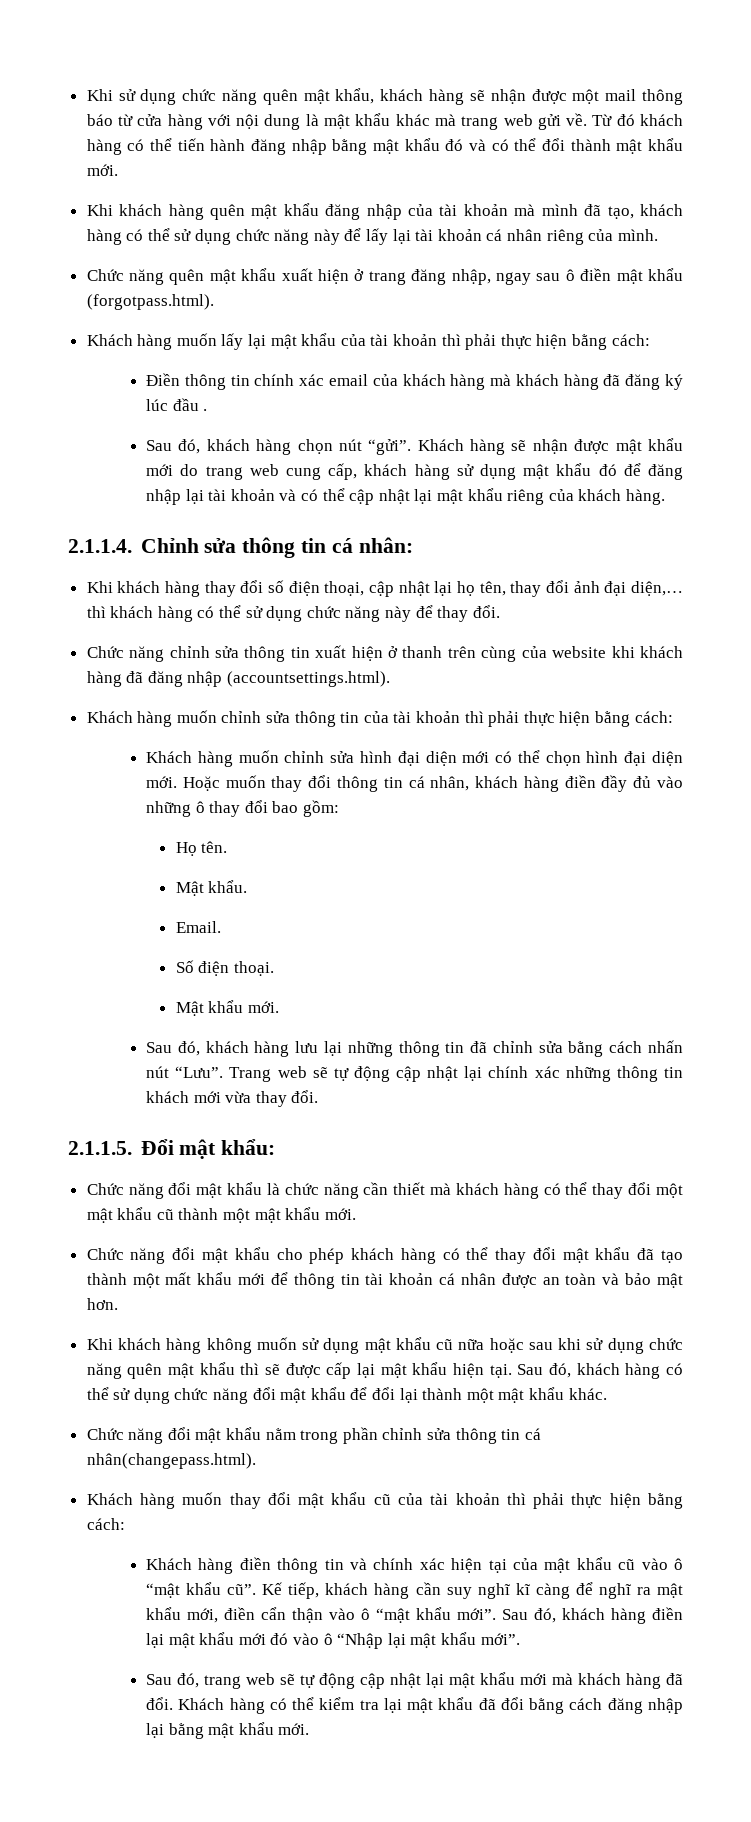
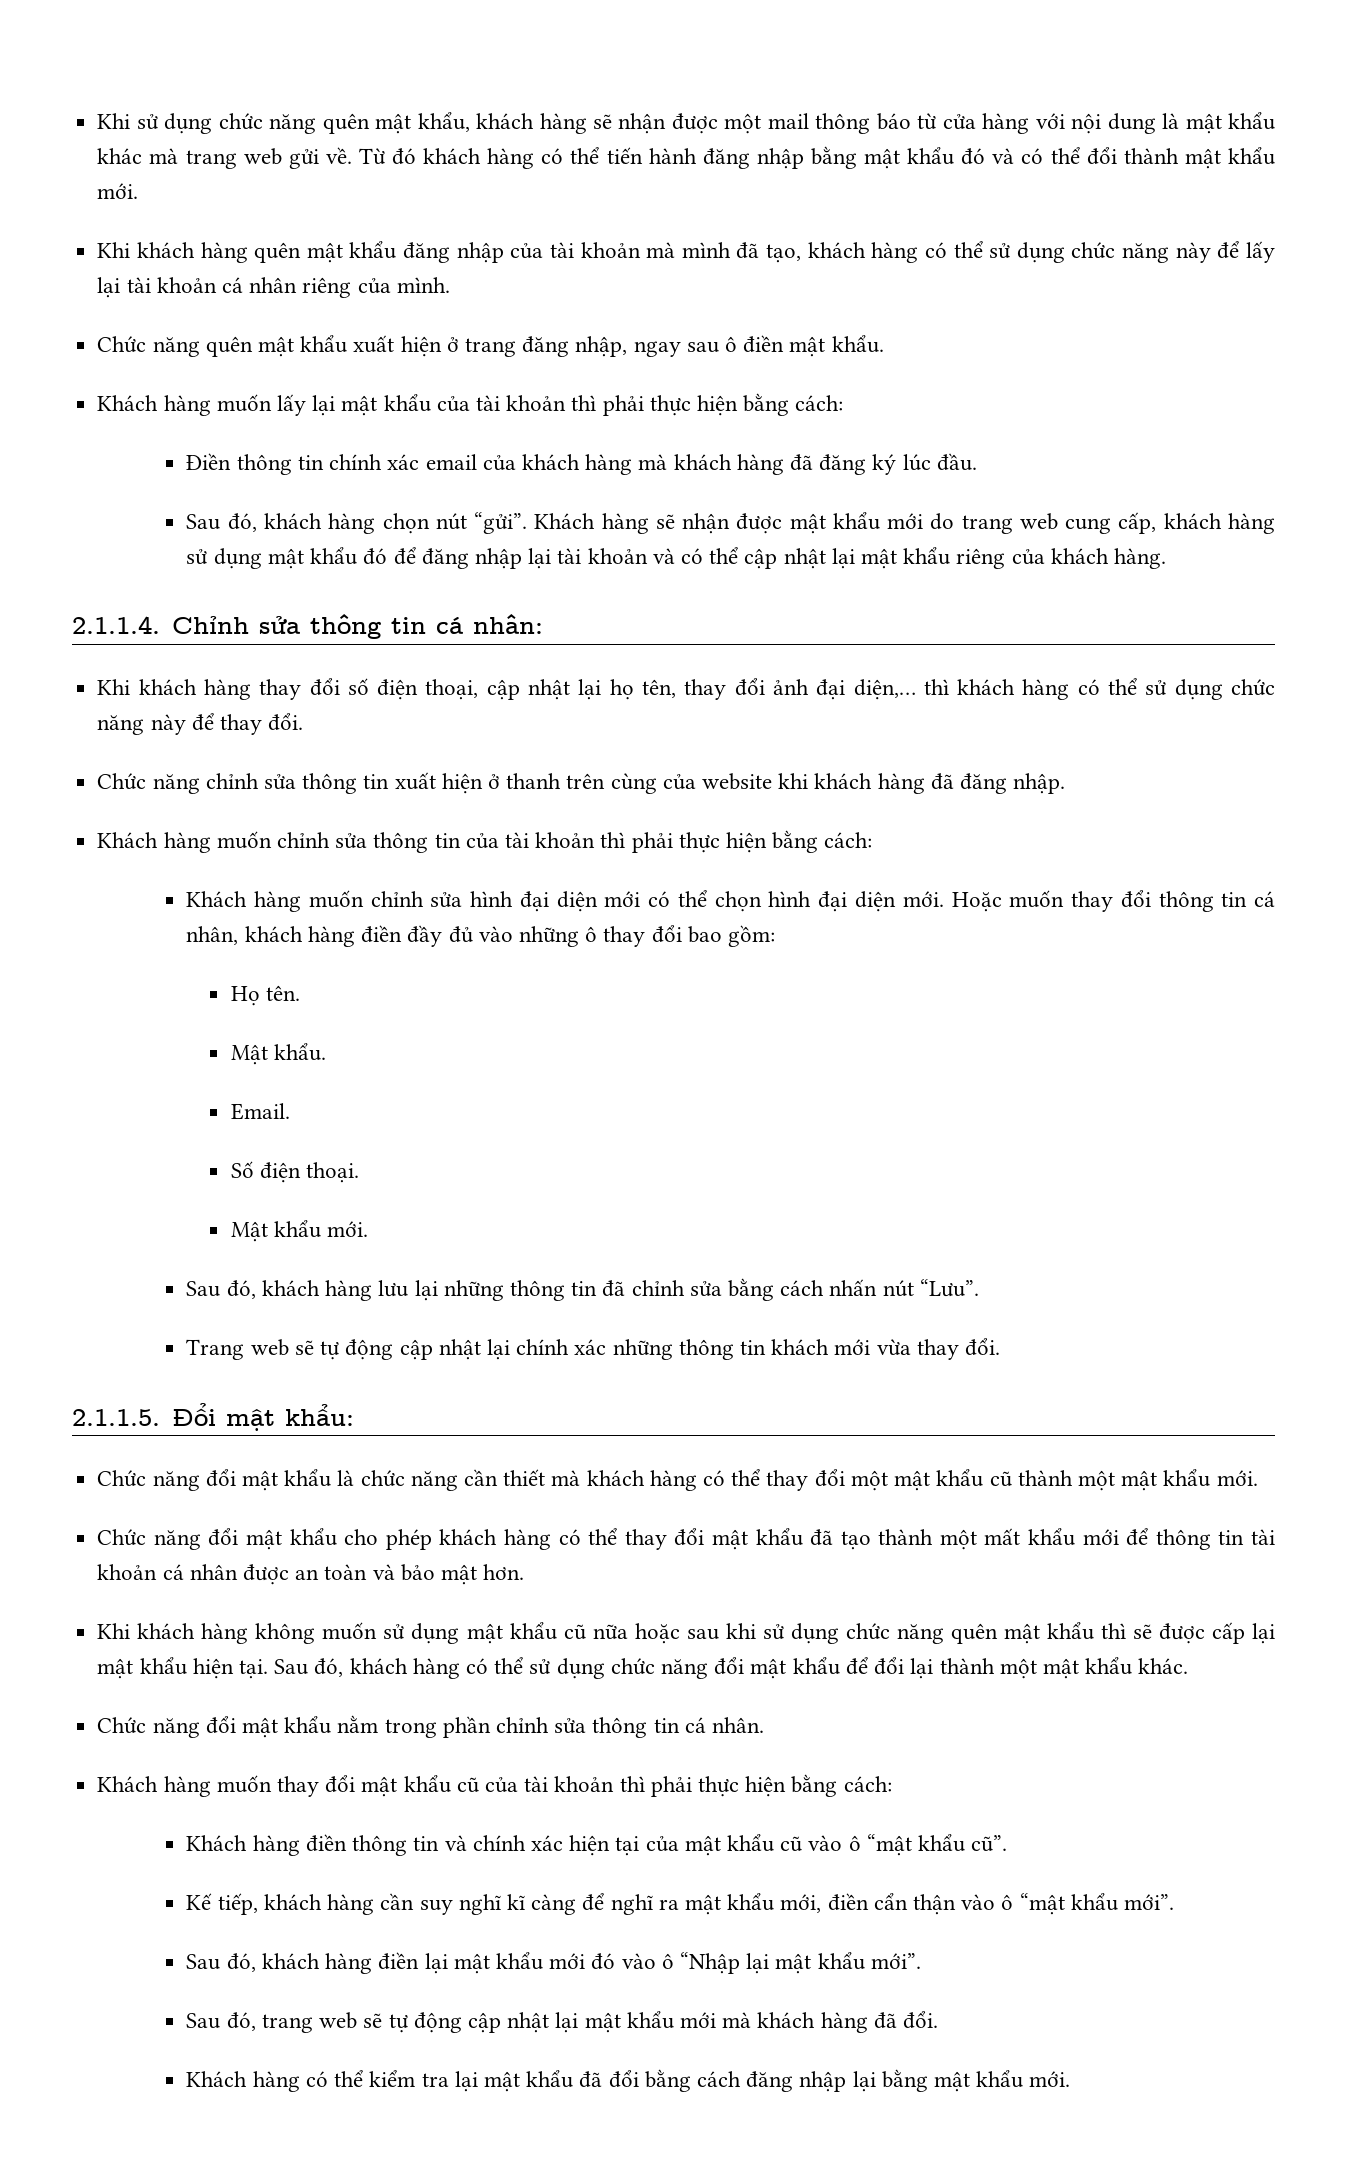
[647,268,683,281] [86,294,214,310] khẩu (forgotpass.html). -> [831,335,884,353] khẩu.
[172,398,208,411] đầu . -> [936,453,977,471] đầu.
[187,671,391,687] nhập (accountsettings.html). -> [1013,773,1066,794] nhập.
(224, 1072) none -> (979, 1288) //
[86,1453,256,1469] nhân(changepass.html). -> [712,1717,765,1733] nhân.
(257, 1589) none -> (1008, 1843) //
(497, 1614) none -> (1175, 1902) //
(174, 1703) none -> (939, 2020) //

